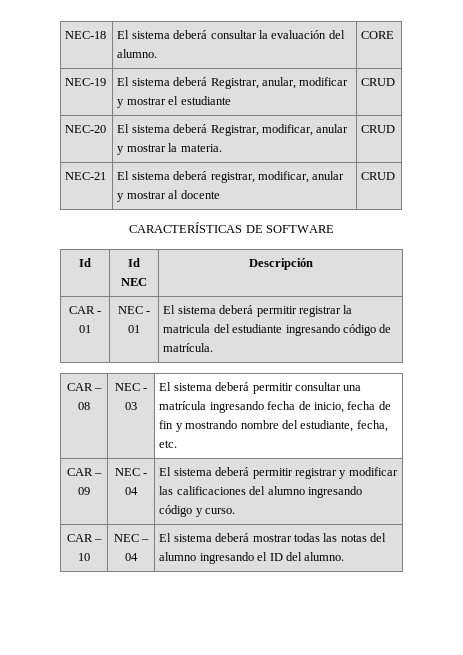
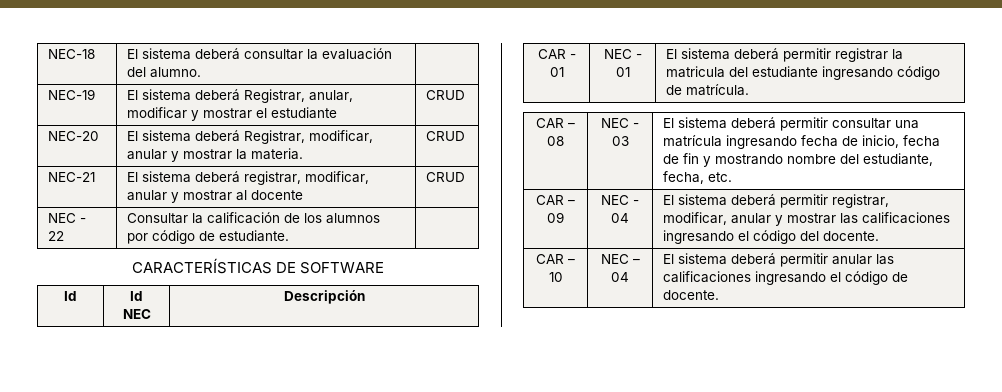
[361,31,395,39] CORE -> (202, 72) none
(396, 176) none -> [48,213,87,223] [48,231,65,241] [127,212,381,224] [127,230,290,244] // NEC - 22 | Consultar la calificación de los alumnos por código de estudiante. |
[294,467,398,479] [159,486,362,498] [159,505,236,517] registrar y modificar las calificaciones del alumno ingresando código y curso. -> [832,194,890,208] [663,212,951,226] [663,230,880,244] registrar, modificar, anular y mostrar las calificaciones ingresando el código del docente.
[252,533,387,542] [159,552,345,564] mostrar todas las notas del alumno ingresando el ID del alumno. -> [780,253,895,267] [663,271,909,285] [663,290,720,300] permitir anular las calificaciones ingresando el código de docente.

